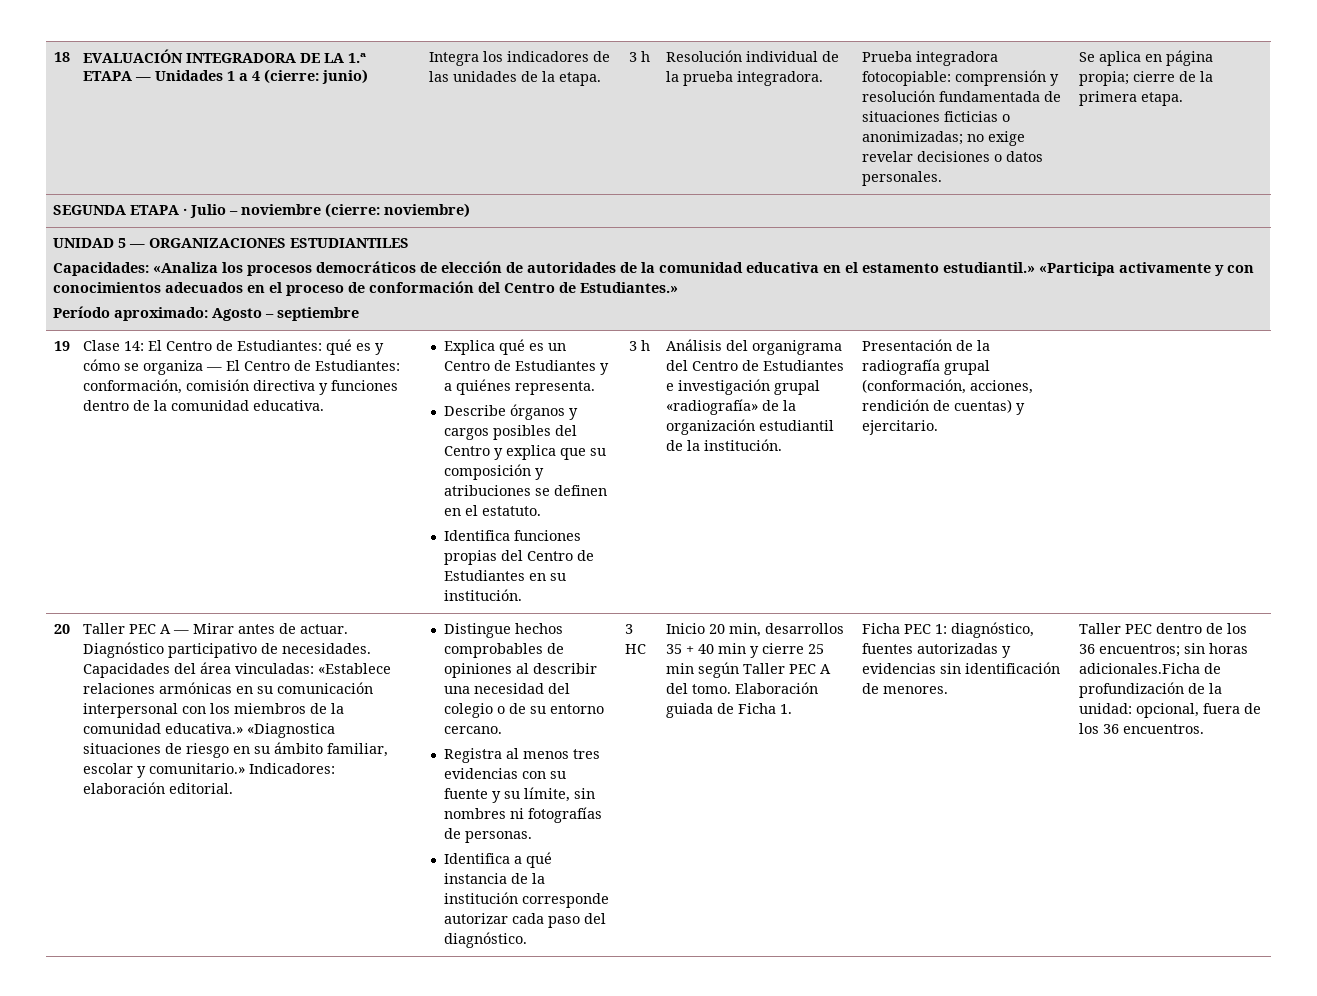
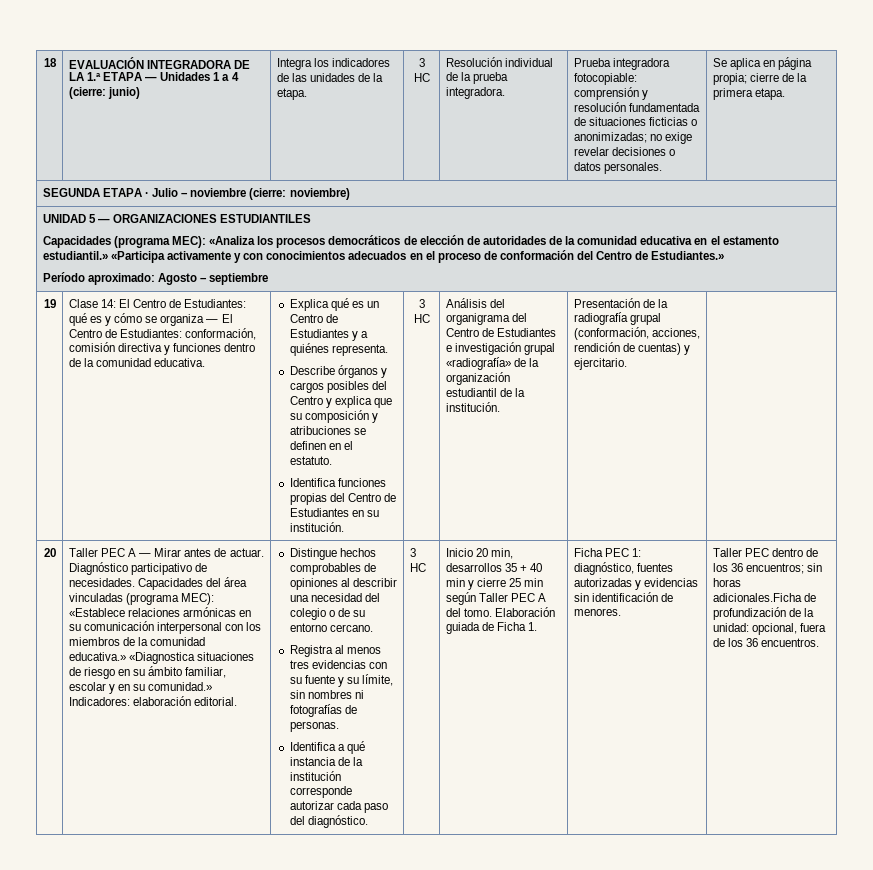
[640,51,650,62] h -> [413,73,430,82] HC
[52,262,149,276] Capacidades: -> [42,236,207,248] Capacidades (programa MEC):
[640,340,650,351] h -> [413,314,430,323] HC
[234,663,314,674] vinculadas: -> [68,593,215,605] vinculadas (programa MEC):
[148,763,245,774] comunitario.» -> [118,682,213,691] en su comunidad.»

